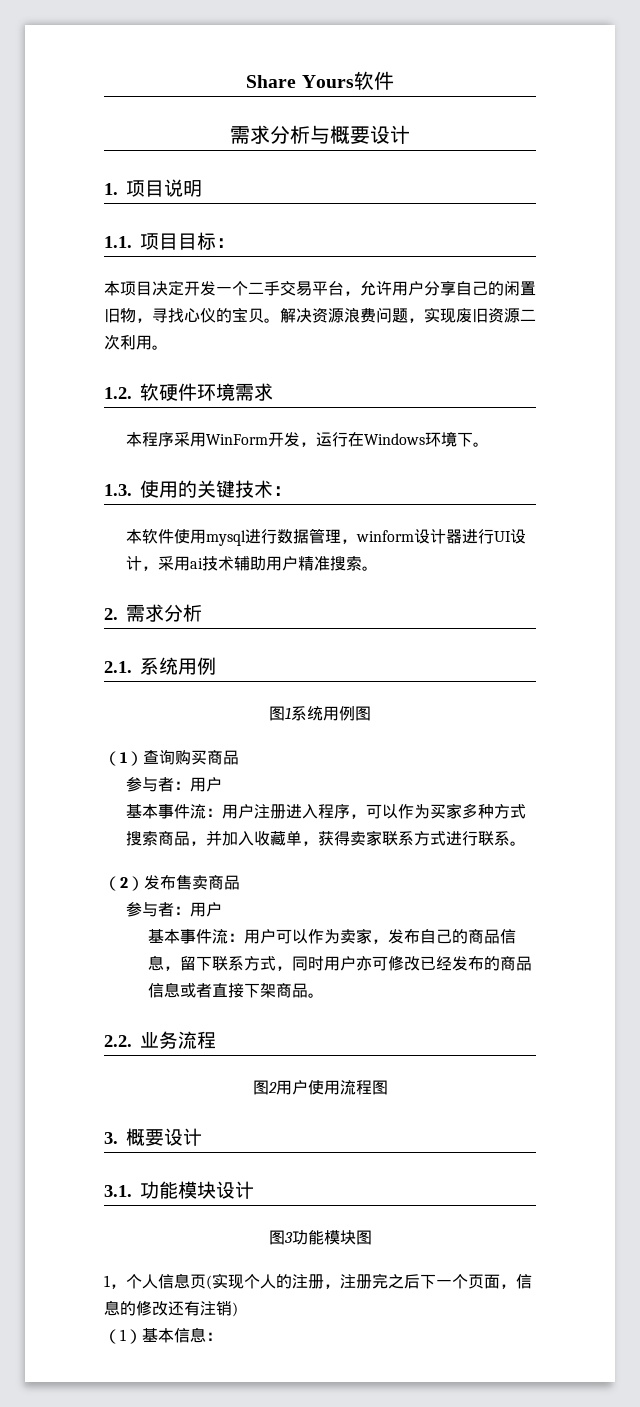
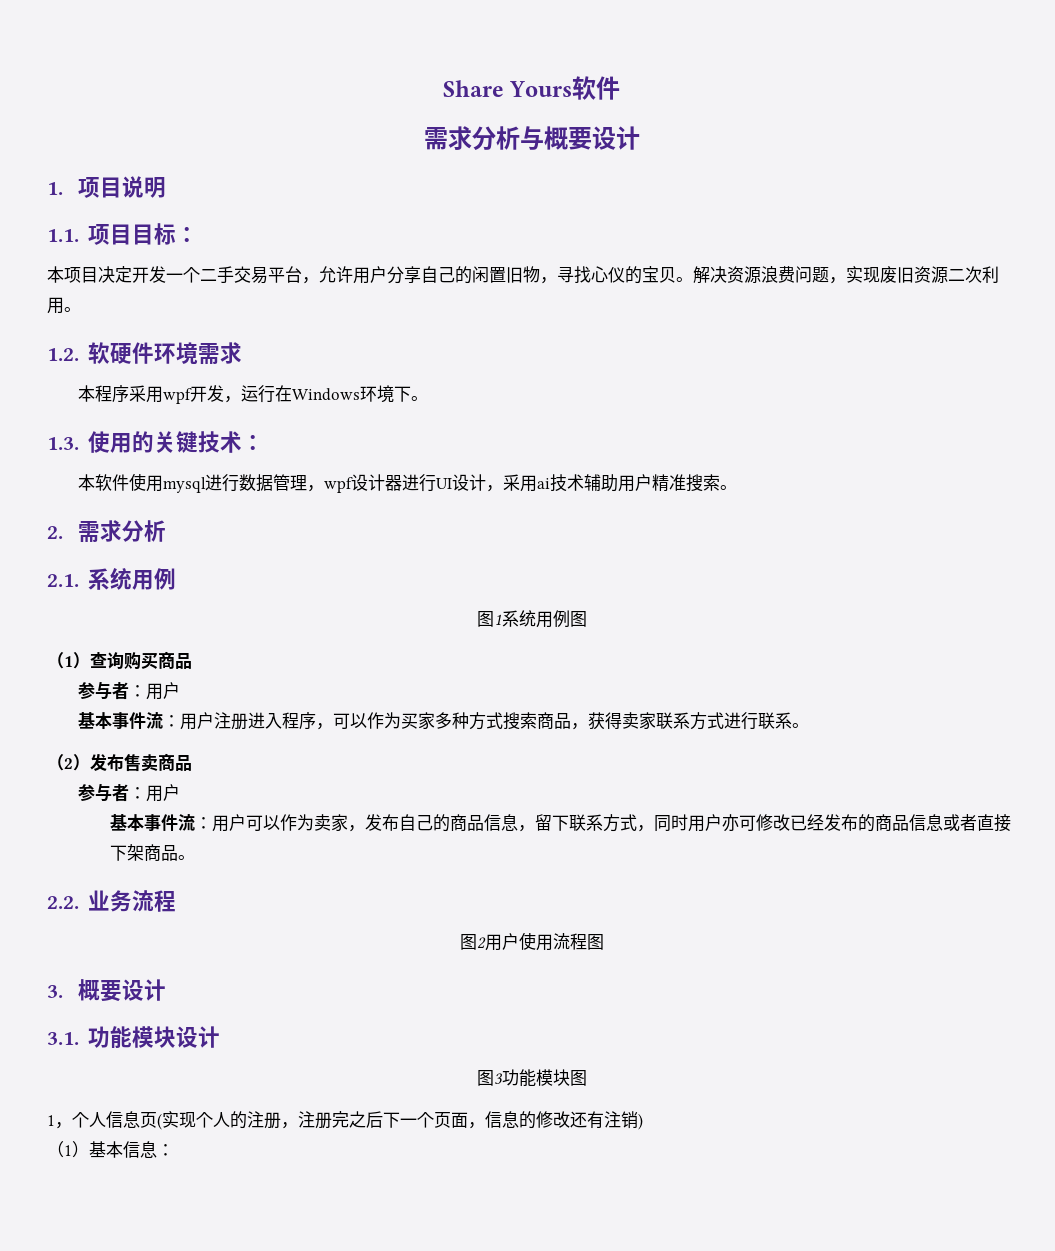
[206,434,269,445] WinForm -> [163,388,193,404] wpf
[356,530,415,542] winform -> [324,477,354,493] wpf
[206,830,319,846] 并加入收藏单， -> (589, 726) none

